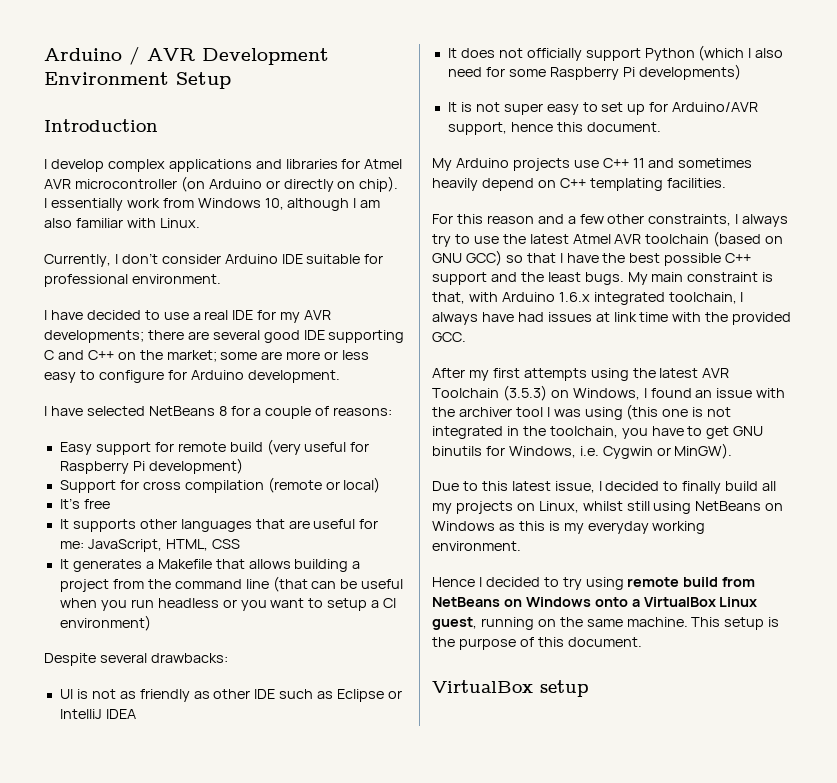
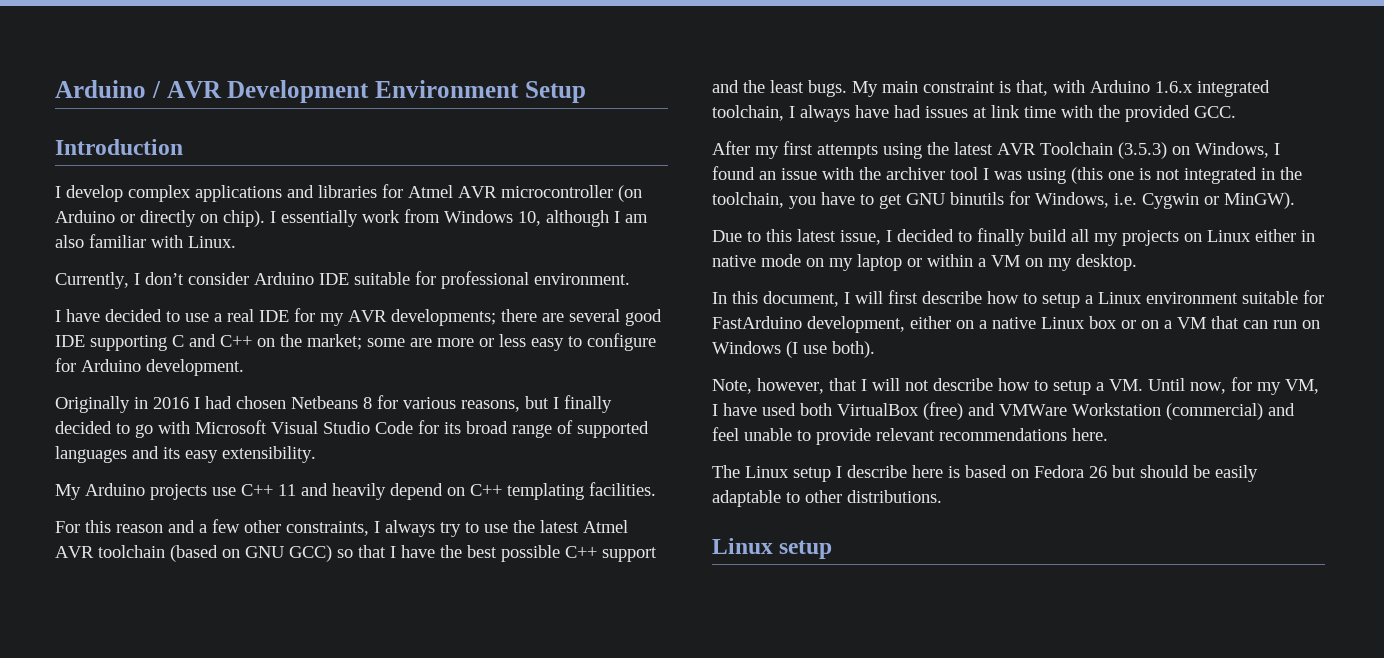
[44,406,393,419] [59,439,370,455] [59,458,243,474] [59,477,381,493] [59,498,110,509] [59,519,379,532] [59,539,240,552] [59,559,361,572] [59,576,404,592] [59,598,397,611] [59,615,151,631] [44,653,228,666] [59,689,403,702] [59,709,136,719] [447,45,784,61] [447,64,741,80] [447,102,759,115] [447,122,661,135] I have selected NetBeans 8 for a couple of reasons: // Easy support for remote build (very useful for Raspberry Pi development) // Support for cross compilation (remote or local) // It’s free // It supports other languages that are useful for me: JavaScript, HTML, CSS // It generates a Makefile that allows building a project from the command line (that can be useful when you run headless or you want to setup a CI environment) // Despite several drawbacks: // UI is not as friendly as other IDE such as Eclipse or IntelliJ IDEA // It does not officially support Python (which I also need for some Raspberry Pi developments) // It is not super easy to set up for Arduino/AVR support, hence this document. -> [55,395,612,413] [55,420,649,438] [55,446,316,463] Originally in 2016 I had chosen Netbeans 8 for various reasons, but I finally decided to go with Microsoft Visual Studio Code for its broad range of supported languages and its easy extensibility.
[678,158,753,168] sometimes -> (328, 489) none
[538,501,784,514] [432,521,706,534] [432,541,521,551] [432,577,756,590] [432,597,758,607] [432,617,780,630] [432,637,642,650] [432,680,533,693] Linux, whilst still using NetBeans on Windows as this is my everyday working environment. // Hence I decided to try using remote build from NetBeans on Windows onto a VirtualBox Linux guest, running on the same machine. This setup is the purpose of this document. // VirtualBox -> [1207,229,1315,242] [712,254,1137,271] [712,290,1324,308] [712,316,1320,333] [712,341,875,358] [712,377,1319,395] [712,402,1295,420] [712,427,1108,445] [712,465,1258,482] [712,490,942,507] [712,538,773,554] Linux either in native mode on my laptop or within a VM on my desktop. // In this document, I will first describe how to setup a Linux environment suitable for FastArduino development, either on a native Linux box or on a VM that can run on Windows (I use both). // Note, however, that I will not describe how to setup a VM. Until now, for my VM, I have used both VirtualBox (free) and VMWare Workstation (commercial) and feel unable to provide relevant recommendations here. // The Linux setup I describe here is based on Fedora 26 but should be easily adaptable to other distributions. // Linux

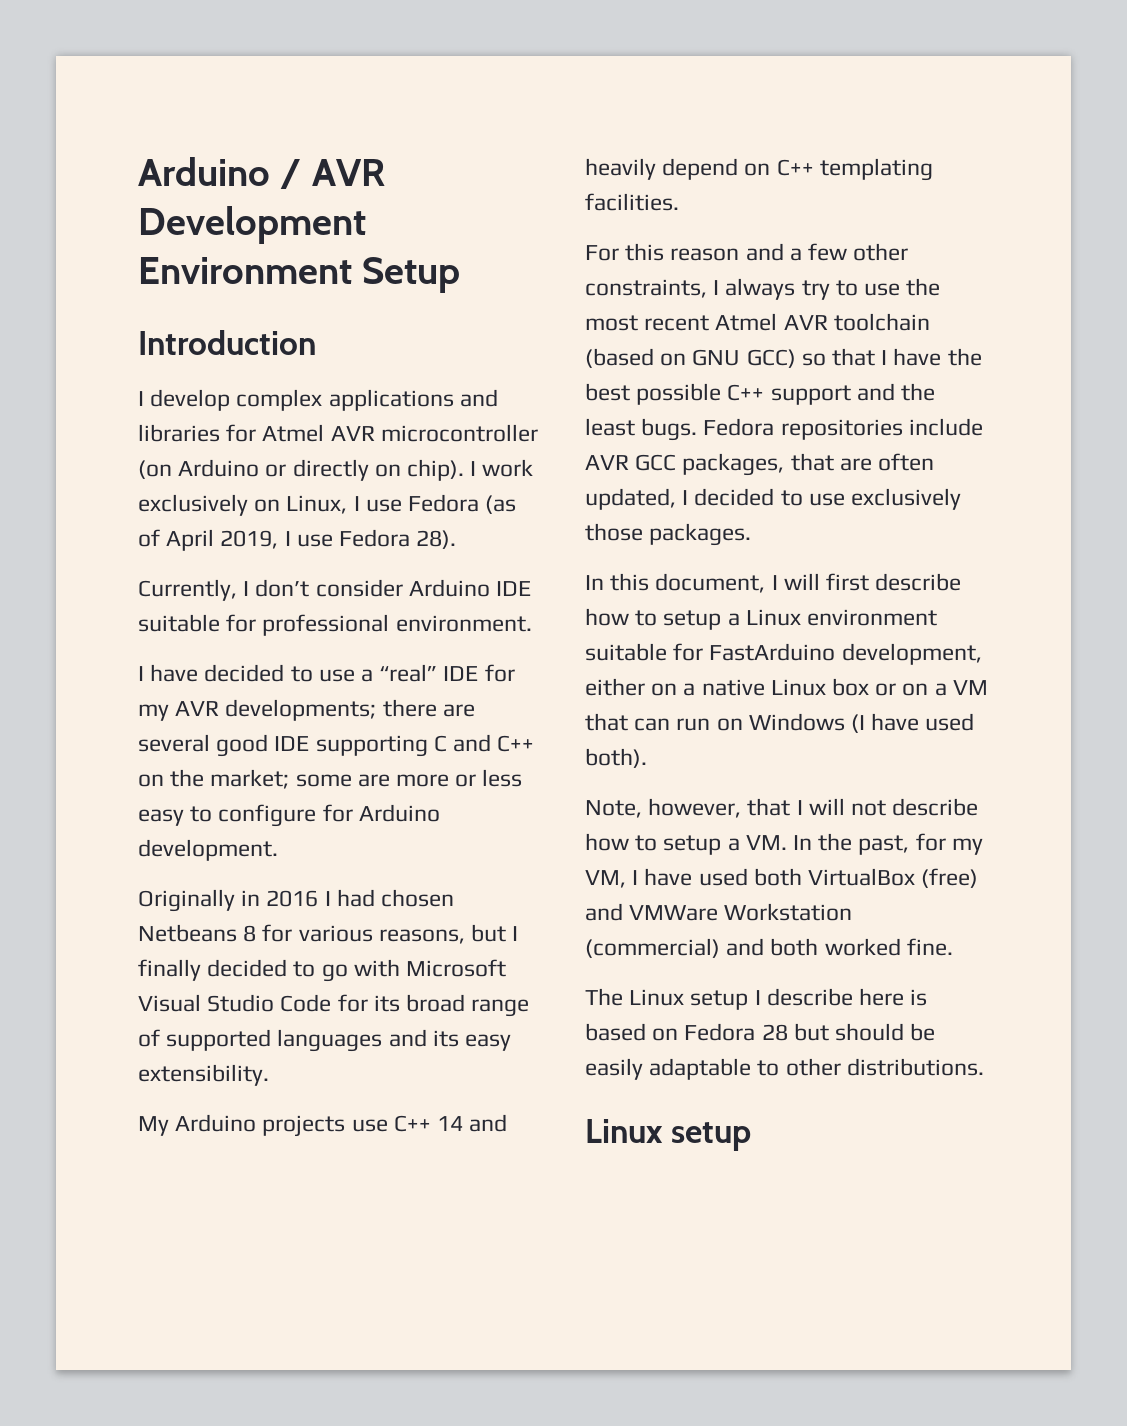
[281,209,648,227] [55,234,236,248] essentially work from Windows 10, although I am also familiar with Linux. -> [482,459,534,477] [138,494,517,516] [138,529,457,551] work exclusively on Linux, I use Fedora (as of April 2019, I use Fedora 28).
[227,309,254,322] real -> [379,664,438,682] “real”
[278,484,296,496] 11 -> [437,1116,464,1131] 14
[540,520,579,533] latest -> [585,315,710,331] most recent
[852,80,1270,97] [712,105,1236,122] [712,141,1280,159] [712,166,1302,184] [712,191,1295,209] [712,228,1315,246] [712,254,1137,271] My main constraint is that, with Arduino 1.6.x integrated toolchain, I always have had issues at link time with the provided GCC. // After my first attempts using the latest AVR Toolchain (3.5.3) on Windows, I found an issue with the archiver tool I was using (this one is not integrated in the toolchain, you have to get GNU binutils for Windows, i.e. Cygwin or MinGW). // Due to this latest issue, I decided to finally build all my projects on Linux either in native mode on my laptop or within a VM on my desktop. -> [703,418,983,440] [585,453,935,476] [585,488,962,510] [585,523,752,546] Fedora repositories include AVR GCC packages, that are often updated, I decided to use exclusively those packages.
[803,345,827,354] use -> [871,713,975,731] have used
[1148,378,1226,394] Until now, -> [793,833,910,855] In the past,
[712,427,1108,445] feel unable to provide relevant recommendations here. -> [770,938,953,956] both worked fine.
[1089,466,1107,478] 26 -> [761,1024,788,1041] 28

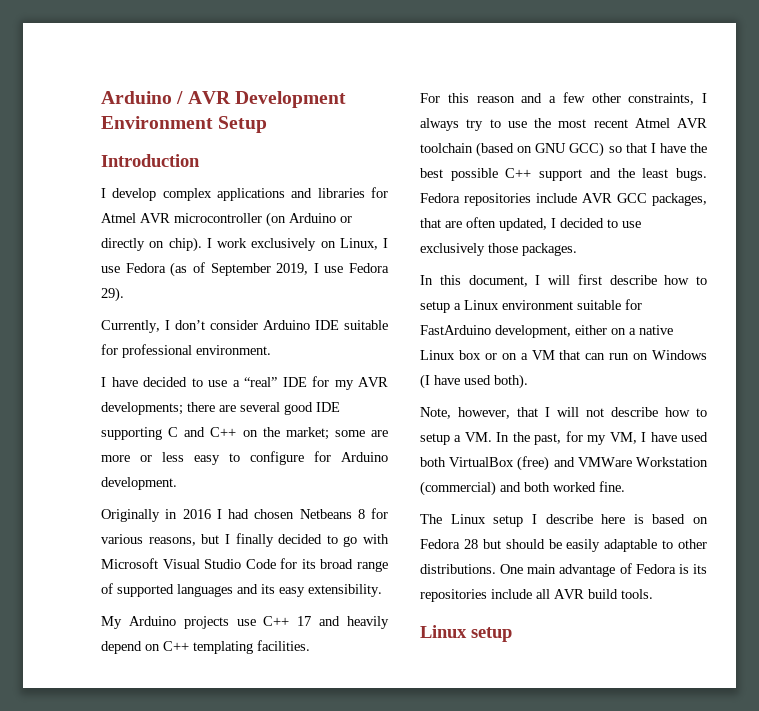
[166,529,215,551] April -> [210,263,271,276] September
[416,530,457,549] 28). -> [101,287,124,302] 29).
[437,1116,464,1131] 14 -> [297,616,312,626] 17
(984, 1067) none -> [500,563,707,577] [420,589,653,602] One main advantage of Fedora is its repositories include all AVR build tools.

